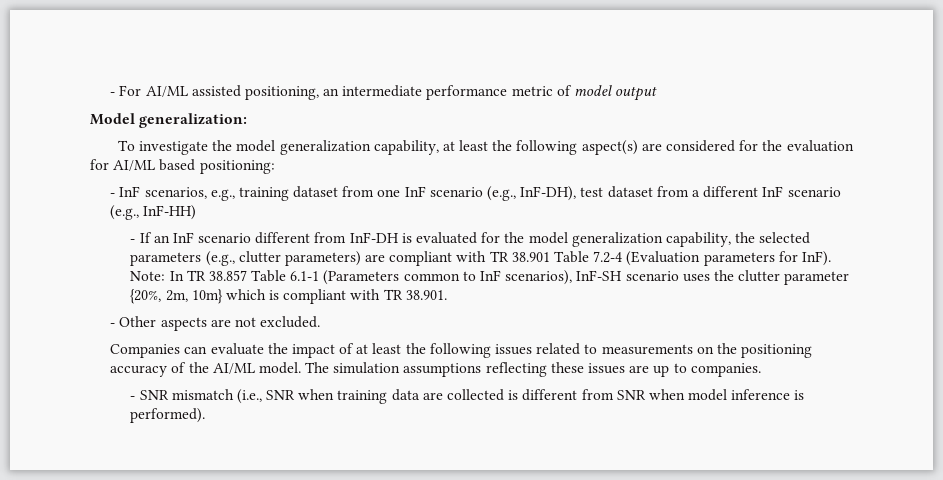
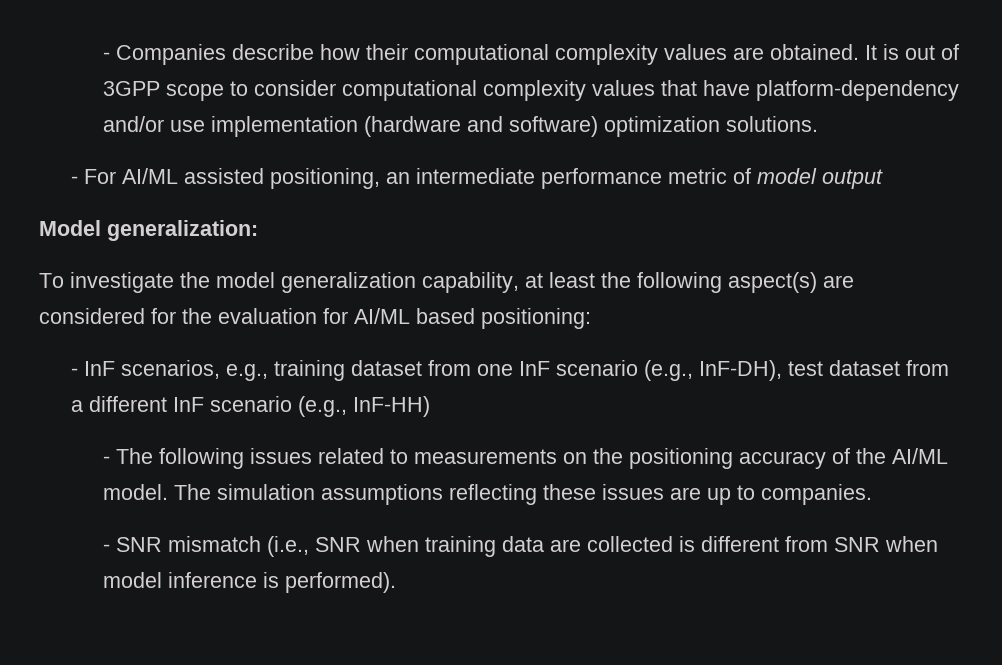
[110,92,116,96] - -> [102,44,959,65] [102,80,959,101] [102,116,818,137] [70,176,78,184] - Companies describe how their computational complexity values are obtained. It is out of 3GPP scope to consider computational complexity values that have platform-dependency and/or use implementation (hardware and software) optimization solutions. // -
[139,232,811,247] [130,251,831,266] [130,270,850,285] [130,289,447,304] [110,316,321,331] [110,343,426,358] If an InF scenario different from InF-DH is evaluated for the model generalization capability, the selected parameters (e.g., clutter parameters) are compliant with TR 38.901 Table 7.2-4 (Evaluation parameters for InF). Note: In TR 38.857 Table 6.1-1 (Parameters common to InF scenarios), InF-SH scenario uses the clutter parameter {20%, 2m, 10m} which is compliant with TR 38.901. // - Other aspects are not excluded. // Companies can evaluate the impact of at least the -> [115,448,153,464] The

